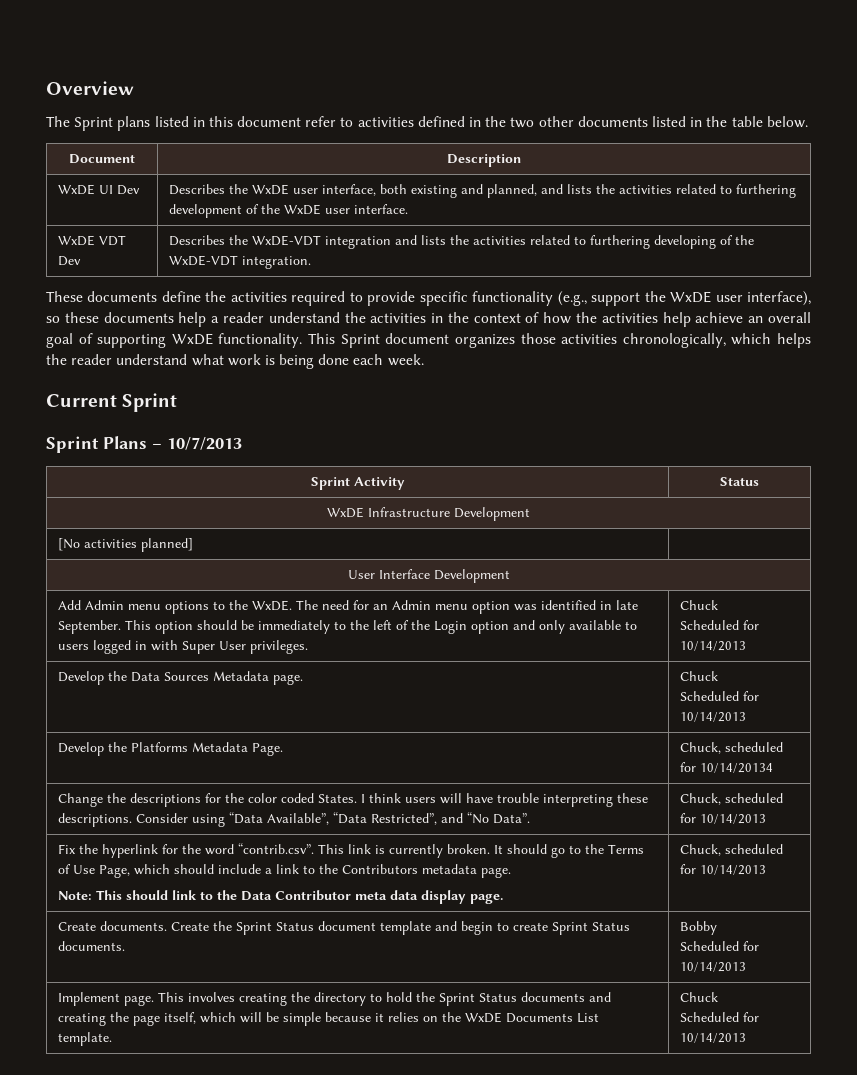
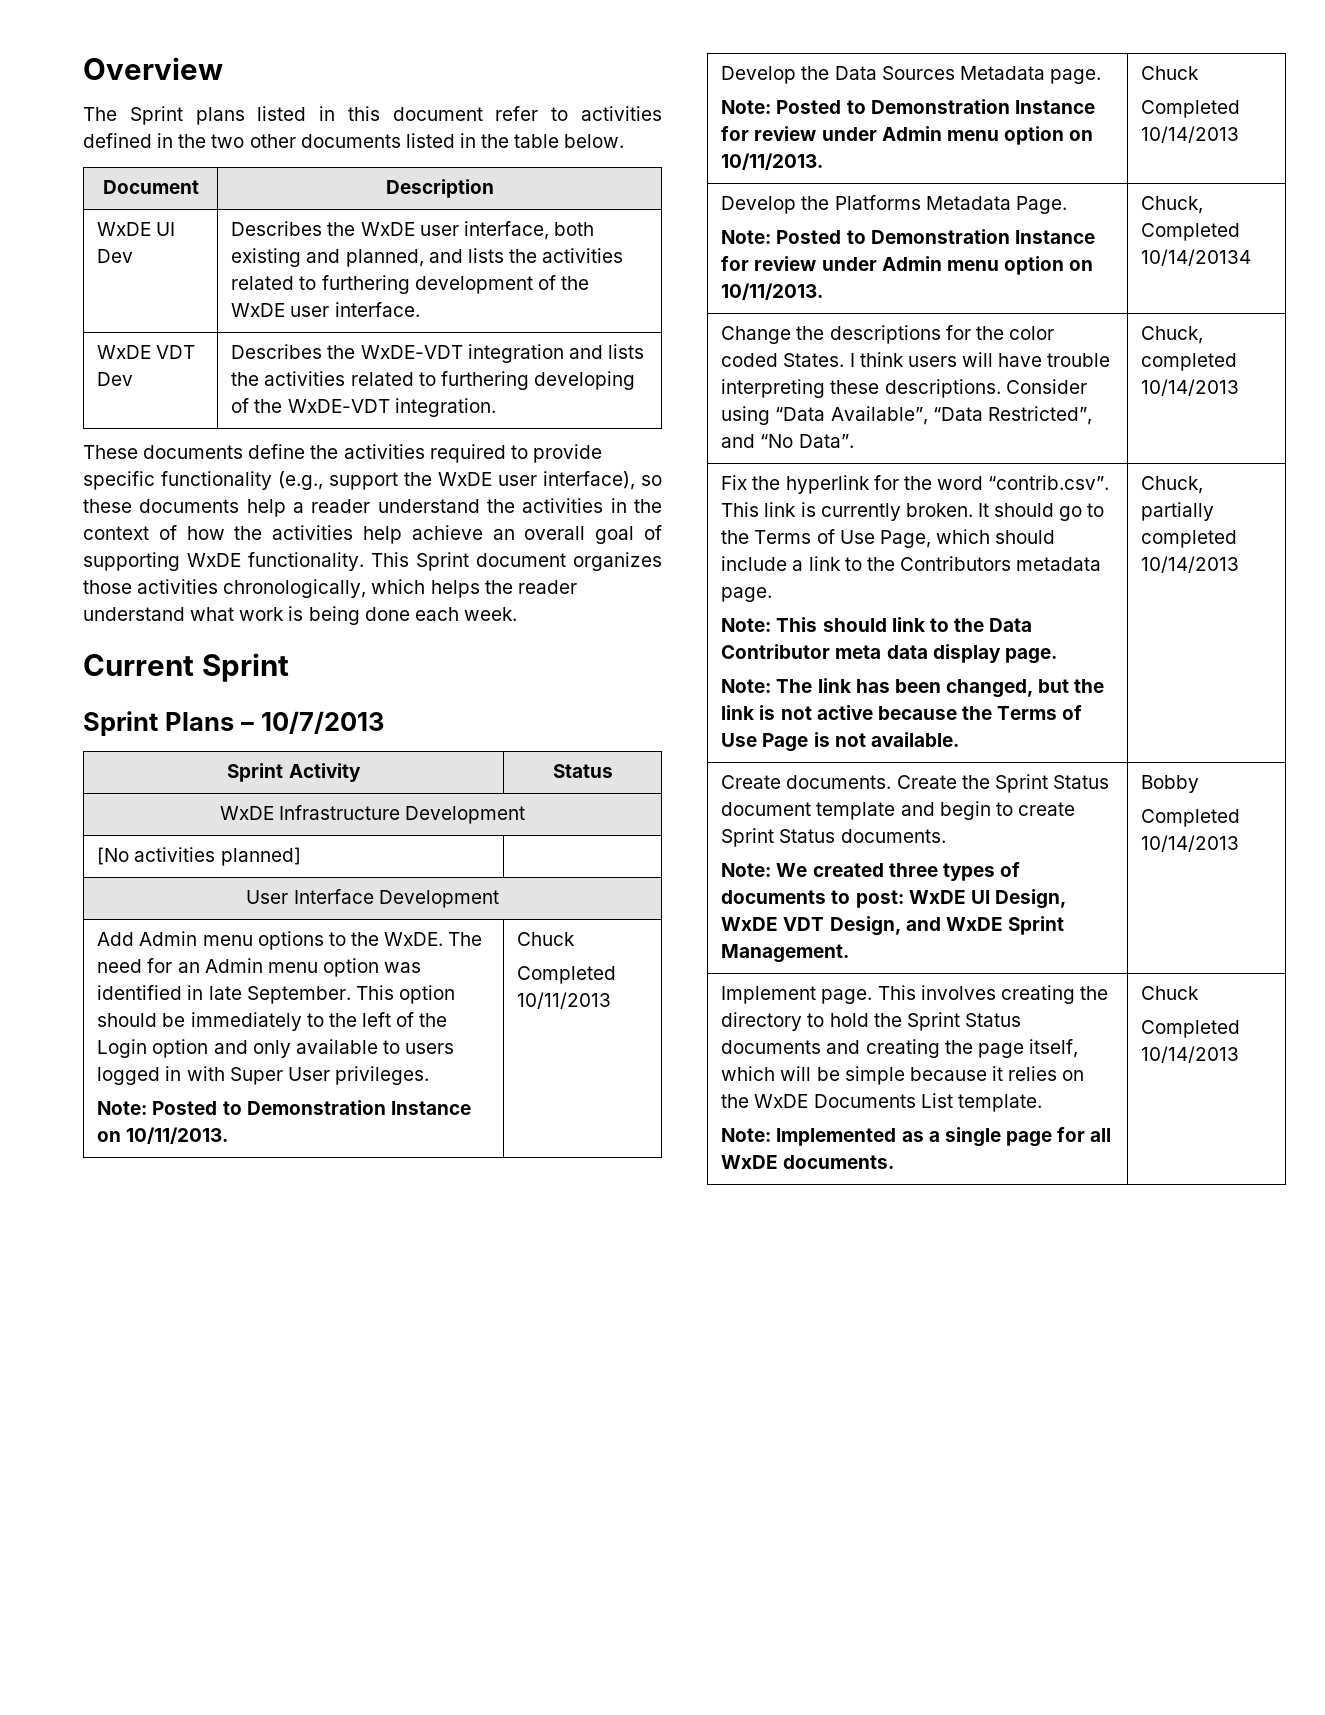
[680,600,719,610] [680,620,760,630] [680,641,747,651] | Chuck // Scheduled for 10/14/2013 -> [97,1100,471,1115] [97,1127,229,1144] [517,932,576,946] [517,966,617,984] [517,992,612,1009] // Note: Posted to Demonstration Instance on 10/11/2013. | Chuck // Completed 10/11/2013
[680,671,719,681] [680,691,760,701] | Chuck // Scheduled for -> [721,99,1095,114] [721,126,1094,145] [721,153,824,170] [1141,66,1200,80] [1141,100,1241,118] // Note: Posted to Demonstration Instance for review under Admin menu option on 10/11/2013. | Chuck // Completed
[680,742,784,754] [680,762,697,772] | Chuck, scheduled for -> [721,229,1095,244] [721,256,1094,275] [721,283,824,300] [1141,196,1204,214] [1141,223,1241,241] // Note: Posted to Demonstration Instance for review under Admin menu option on 10/11/2013. | Chuck, Completed
[725,793,784,803] [680,813,697,823] scheduled for -> [1141,353,1238,371] completed
[680,844,784,856] [680,864,697,874] | Chuck, scheduled for -> [721,678,1105,698] [721,705,1083,720] [721,732,959,752] [1141,476,1204,494] [1141,502,1215,521] [1141,530,1238,548] // Note: The link has been changed, but the link is not active because the Terms of Use Page is not available. | Chuck, partially completed
(126, 946) none -> [721,862,1020,881] [721,889,1066,909] [721,916,1064,936] [721,944,850,963] // Note: We created three types of documents to post: WxDE UI Design, WxDE VDT Design, and WxDE Sprint Management.
[680,941,760,951] Scheduled for -> [1141,809,1241,827] Completed
[680,992,719,1002] [680,1012,760,1022] | Chuck // Scheduled for -> [721,1127,1112,1147] [721,1155,895,1169] [1141,986,1200,1000] [1141,1020,1241,1038] // Note: Implemented as a single page for all WxDE documents. | Chuck // Completed

